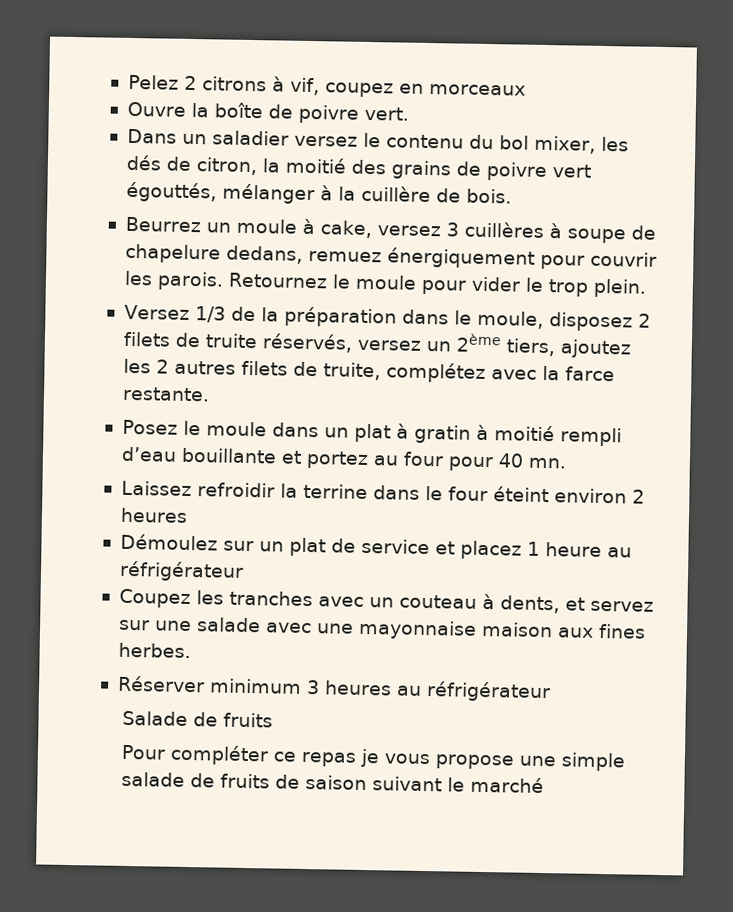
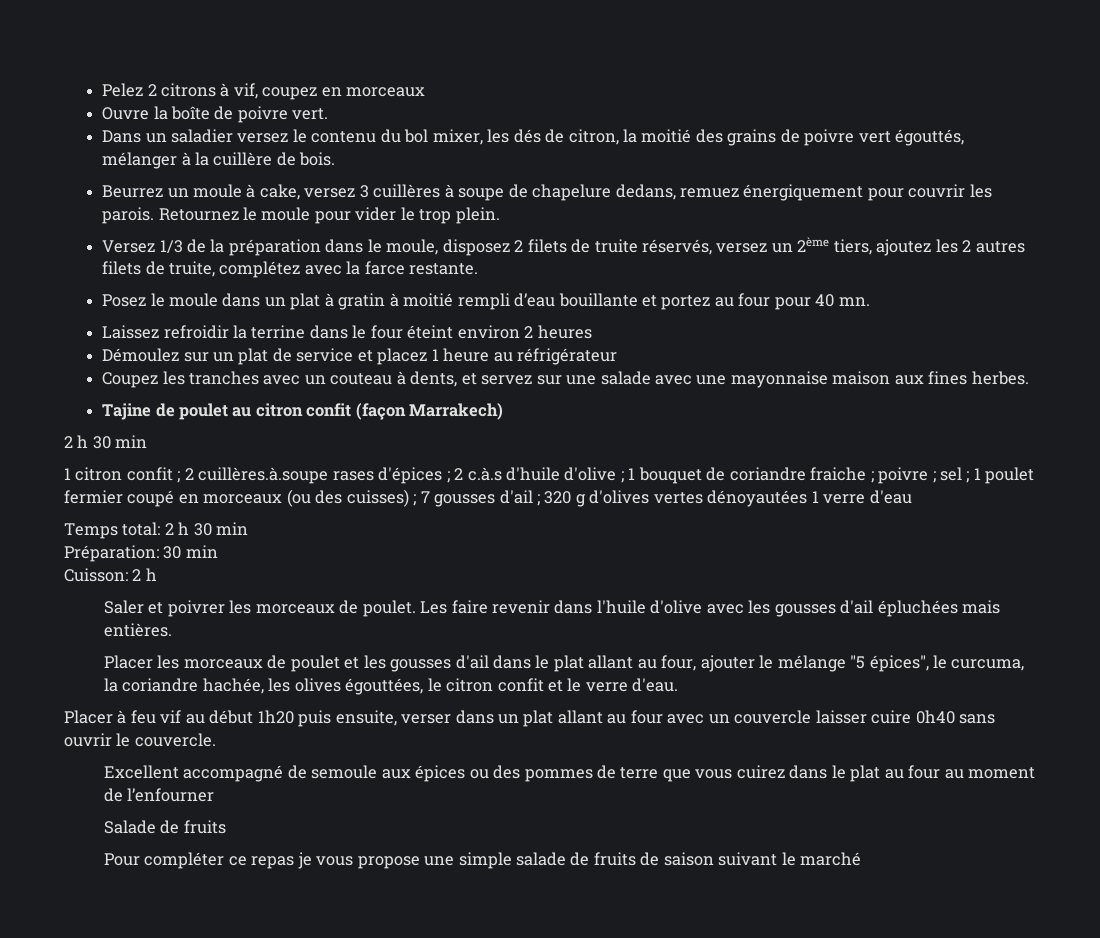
[117,675,552,703] Réserver minimum 3 heures au réfrigérateur -> [102,403,504,420] [64,435,148,449] [64,467,1035,484] [64,489,912,507] [64,522,249,539] [64,545,218,562] [64,568,157,582] [103,600,1001,617] [103,623,172,637] [103,655,1025,672] [103,678,679,695] [64,710,996,727] [64,733,216,747] [103,765,1035,782] [103,788,215,802] Tajine de poulet au citron confit (façon Marrakech) // 2 h 30 min // 1 citron confit ; 2 cuillères.à.soupe rases d'épices ; 2 c.à.s d'huile d'olive ; 1 bouquet de coriandre fraiche ; poivre ; sel ; 1 poulet fermier coupé en morceaux (ou des cuisses) ; 7 gousses d'ail ; 320 g d'olives vertes dénoyautées 1 verre d'eau // Temps total: 2 h 30 min // Préparation: 30 min // Cuisson: 2 h // Saler et poivrer les morceaux de poulet. Les faire revenir dans l'huile d'olive avec les gousses d'ail épluchées mais entières. // Placer les morceaux de poulet et les gousses d'ail dans le plat allant au four, ajouter le mélange "5 épices", le curcuma, la coriandre hachée, les olives égouttées, le citron confit et le verre d'eau. // Placer à feu vif au début 1h20 puis ensuite, verser dans un plat allant au four avec un couvercle laisser cuire 0h40 sans ouvrir le couvercle. // Excellent accompagné de semoule aux épices ou des pommes de terre que vous cuirez dans le plat au four au moment de l’enfourner

